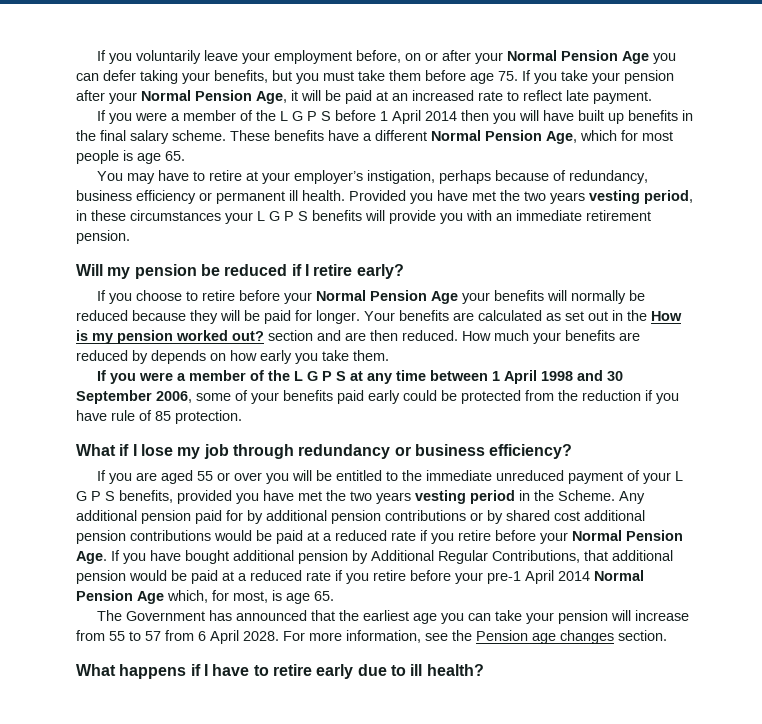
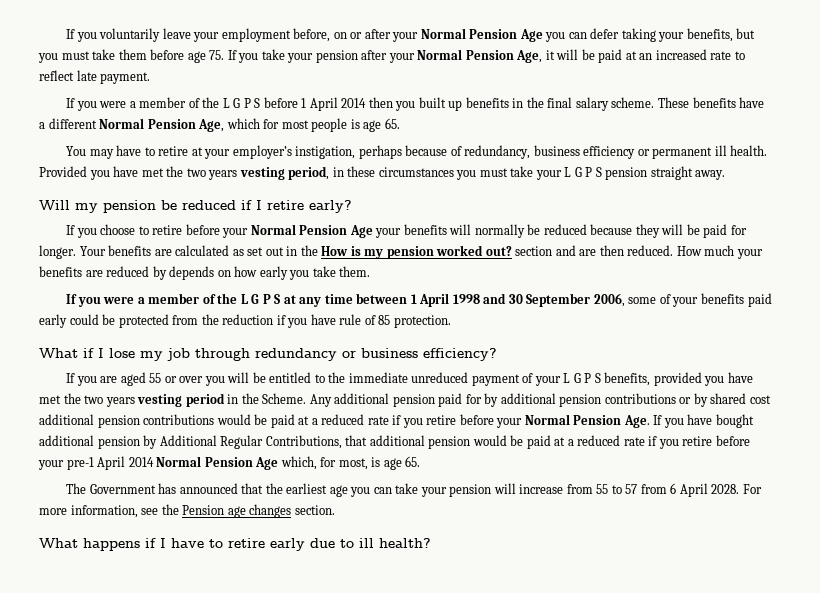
[518,110,574,121] will have -> (416, 106) none
[225,210,651,224] [76,230,130,244] your L G P S benefits will provide you with an immediate retirement pension. -> [456,166,726,180] you must take your L G P S pension straight away.

